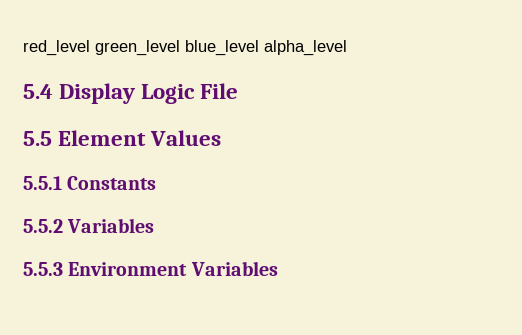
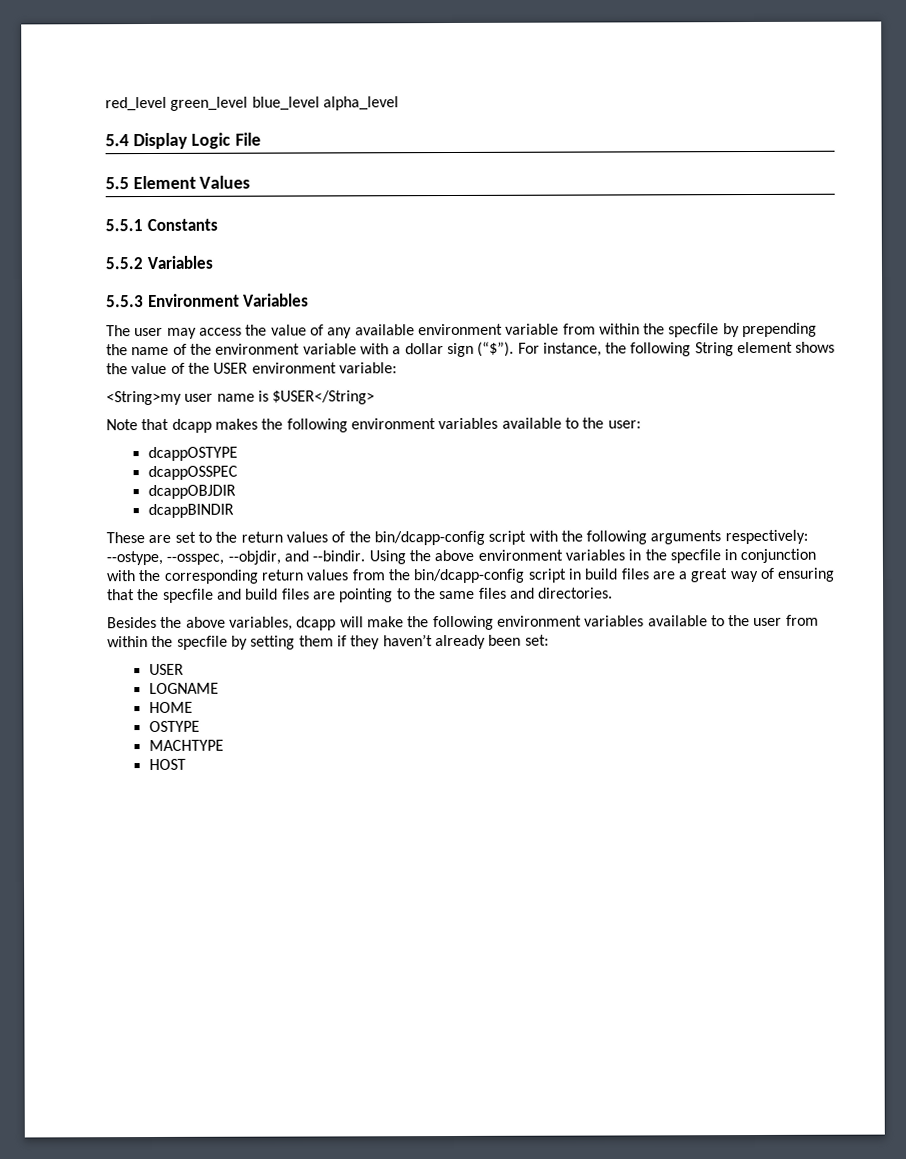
(278, 268) none -> [106,322,818,339] [106,341,836,358] [106,362,397,375] [106,390,376,406] [106,417,641,433] [147,446,238,462] [147,465,238,481] [147,484,236,500] [147,503,234,519] [106,529,808,546] [106,548,817,566] [106,567,836,584] [107,587,614,603] [107,614,819,631] [107,634,549,650] [148,663,184,676] [148,682,219,695] [148,701,193,714] [148,720,200,733] [148,739,224,752] [148,758,186,771] // The user may access the value of any available environment variable from within the specfile by prepending the name of the environment variable with a dollar sign (“$”). For instance, the following String element shows the value of the USER environment variable: // <String>my user name is $USER</String> // Note that dcapp makes the following environment variables available to the user: // dcappOSTYPE // dcappOSSPEC // dcappOBJDIR // dcappBINDIR // These are set to the return values of the bin/dcapp-config script with the following arguments respectively: --ostype, --osspec, --objdir, and --bindir. Using the above environment variables in the specfile in conjunction with the corresponding return values from the bin/dcapp-config script in build files are a great way of ensuring that the specfile and build files are pointing to the same files and directories. // Besides the above variables, dcapp will make the following environment variables available to the user from within the specfile by setting them if they haven’t already been set: // USER // LOGNAME // HOME // OSTYPE // MACHTYPE // HOST

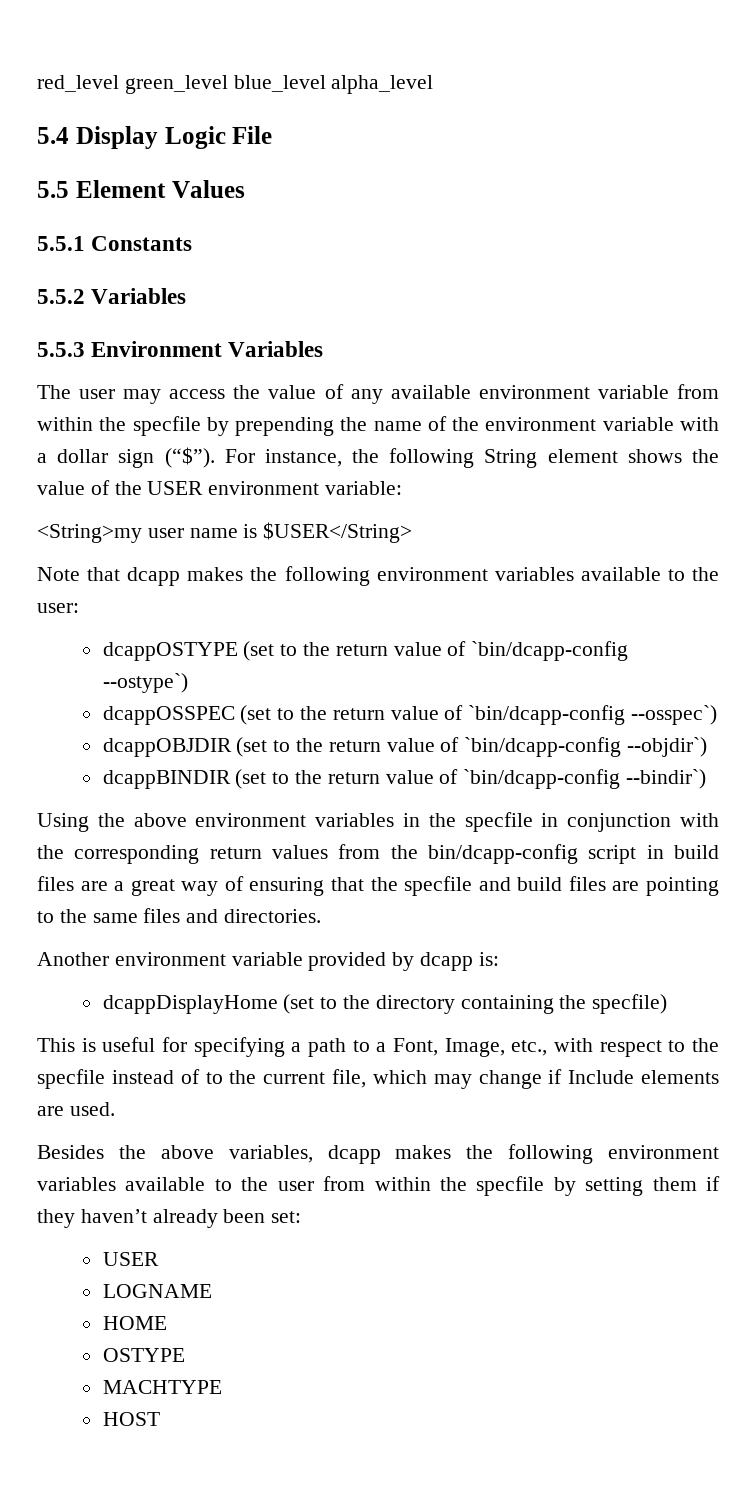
[147,465,238,481] [147,484,236,500] [147,503,234,519] [106,529,808,546] [106,550,366,566] // dcappOSSPEC // dcappOBJDIR // dcappBINDIR // These are set to the return values of the bin/dcapp-config script with the following arguments respectively: --ostype, --osspec, --objdir, and --bindir. -> [243,641,629,661] [102,673,188,693] [102,705,718,725] [102,737,708,757] [102,769,707,789] (set to the return value of `bin/dcapp-config --ostype`) // dcappOSSPEC (set to the return value of `bin/dcapp-config --osspec`) // dcappOBJDIR (set to the return value of `bin/dcapp-config --objdir`) // dcappBINDIR (set to the return value of `bin/dcapp-config --bindir`) //
(614, 593) none -> [37,952,499,971] [102,994,668,1014] [37,1037,719,1057] [37,1069,719,1089] [37,1102,115,1116] // Another environment variable provided by dcapp is: // dcappDisplayHome (set to the directory containing the specfile) // This is useful for specifying a path to a Font, Image, etc., with respect to the specfile instead of to the current file, which may change if Include elements are used.
[339,616,404,628] will make -> [395,1145,452,1159] makes

